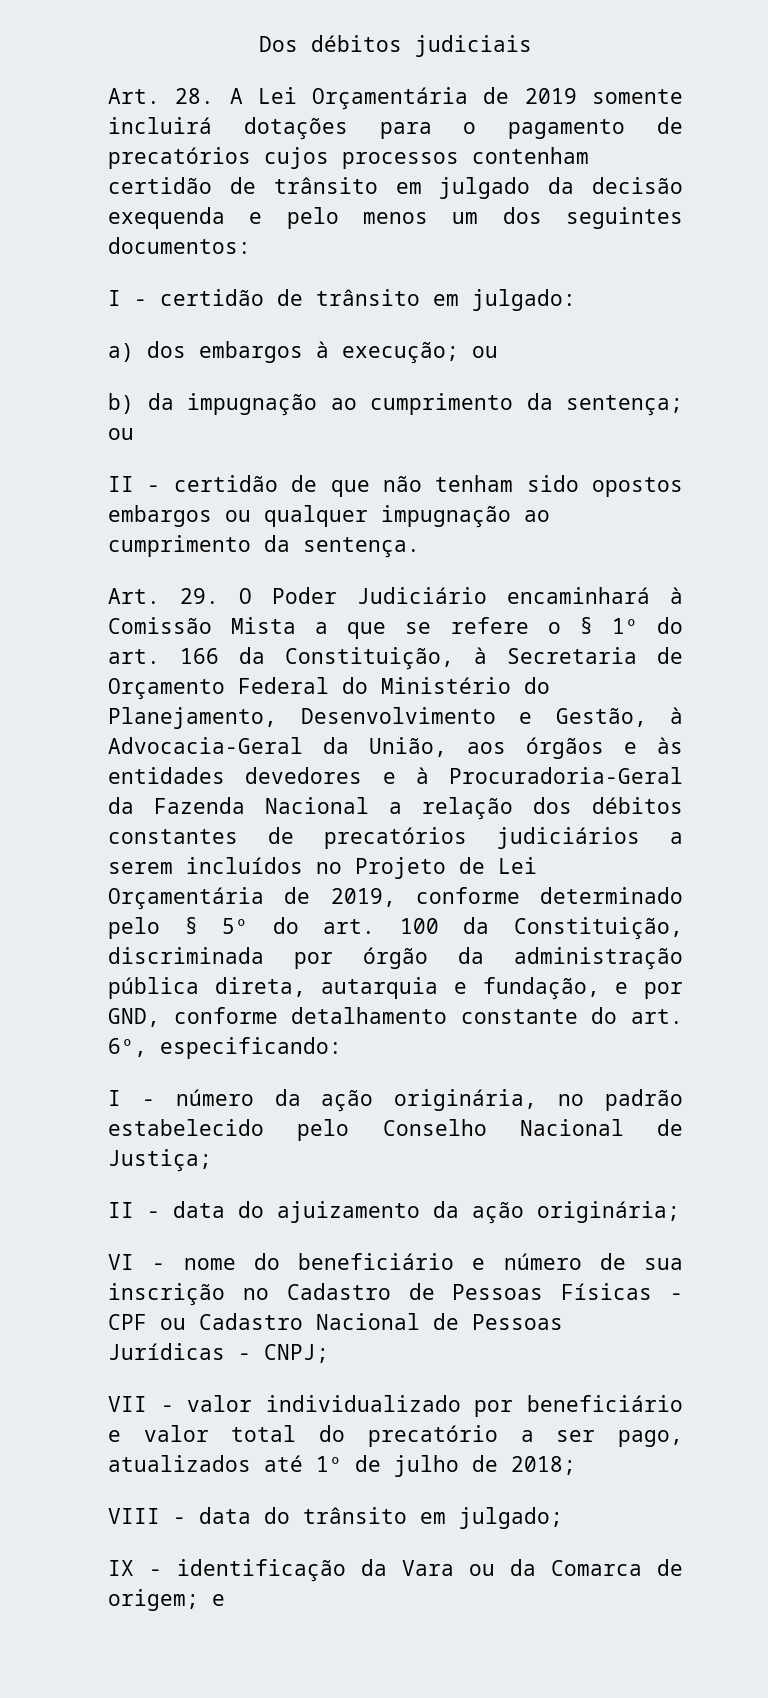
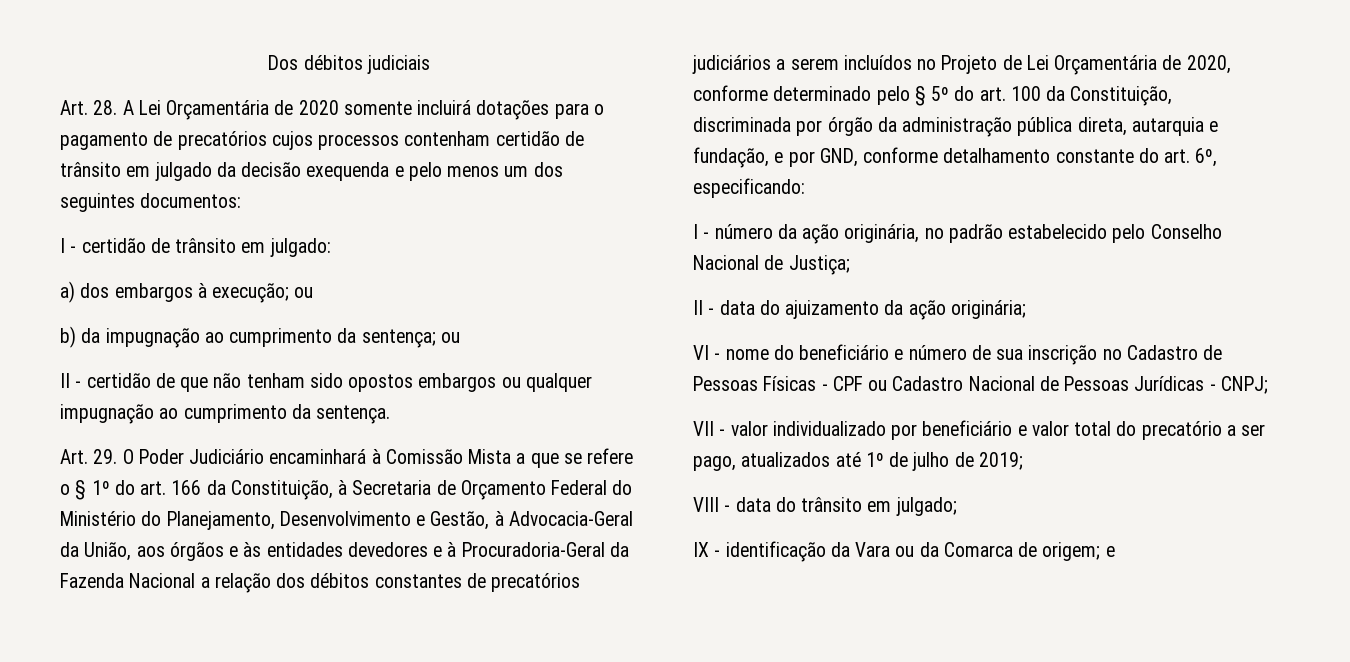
[524,88,577,104] 2019 -> [298,100,339,115] 2020
[330,888,396,907] 2019, -> [1186,55,1231,74] 2020,
[511,1456,576,1475] 2018; -> [978,452,1023,470] 2019;

